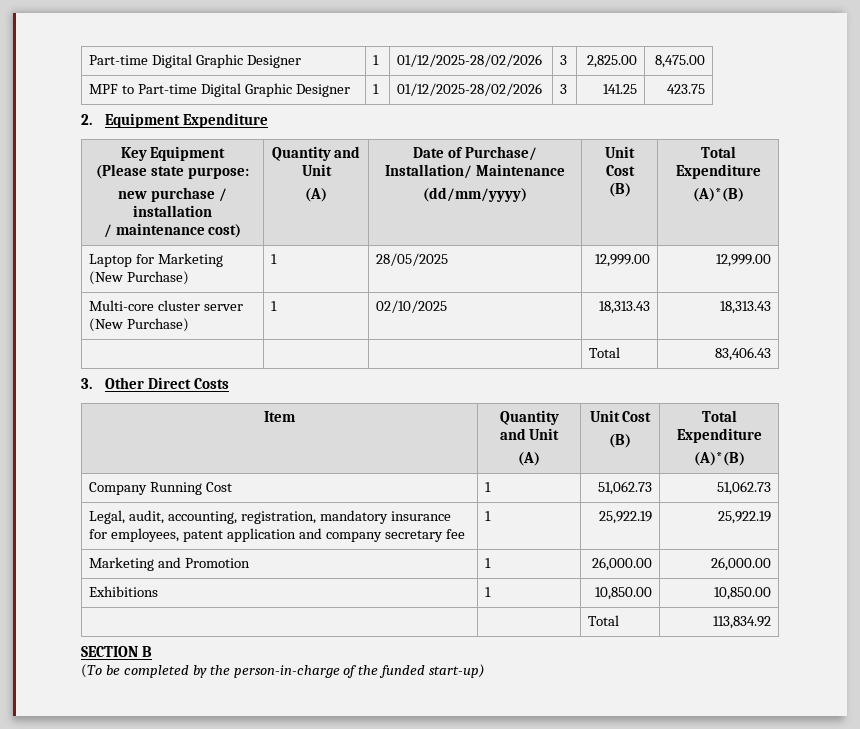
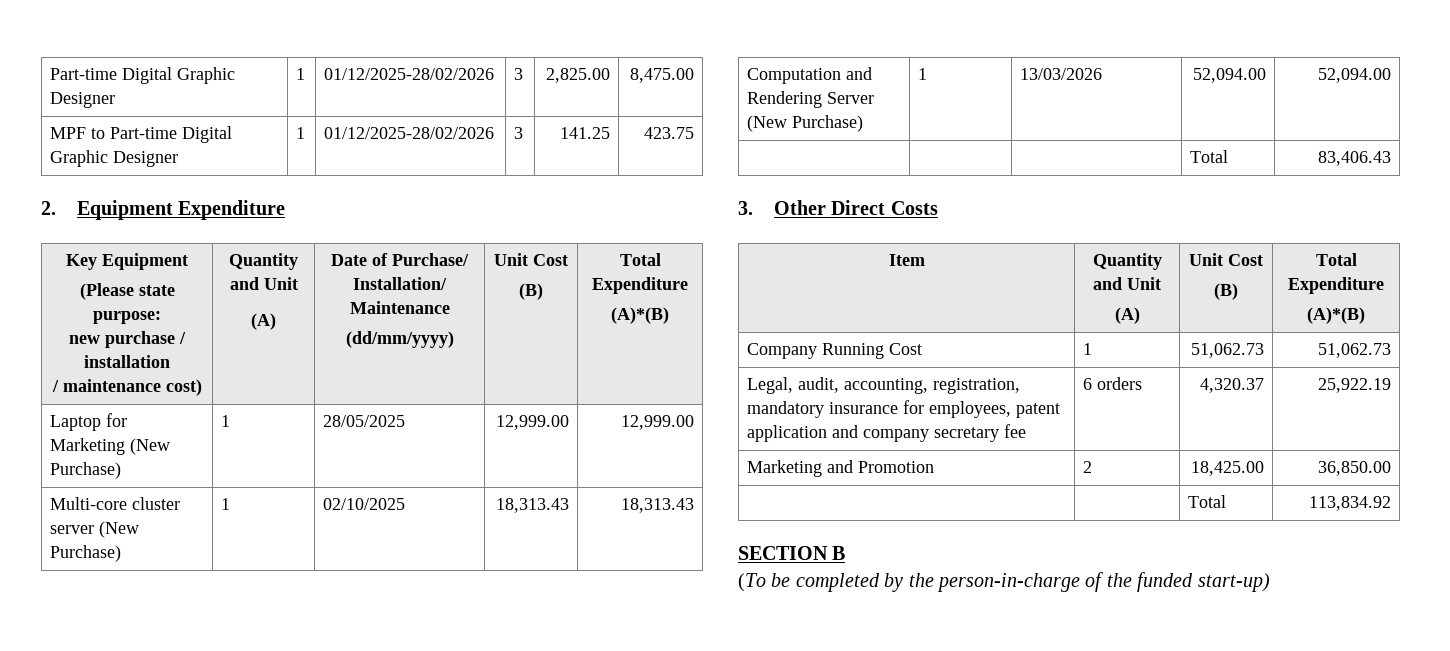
(771, 307) none -> [747,67,873,84] [747,91,875,108] [747,115,864,132] [918,68,928,80] [1020,68,1103,80] [1192,68,1266,83] [1317,68,1391,83] // Computation and Rendering Server (New Purchase) | 1 | 13/03/2026 | 52,094.00 | 52,094.00
[485,511,492,521] [598,511,652,524] 1 | 25,922.19 -> [1083,377,1143,390] [1199,378,1264,393] 6 orders | 4,320.37
[485,558,492,568] [591,557,652,571] [710,557,771,571] [89,586,159,597] [485,587,492,597] [594,587,652,600] [713,587,771,600] 1 | 26,000.00 | 26,000.00 // Exhibitions | 1 | 10,850.00 | 10,850.00 -> [1083,461,1093,473] [1190,461,1264,476] [1317,461,1391,476] 2 | 18,425.00 | 36,850.00

